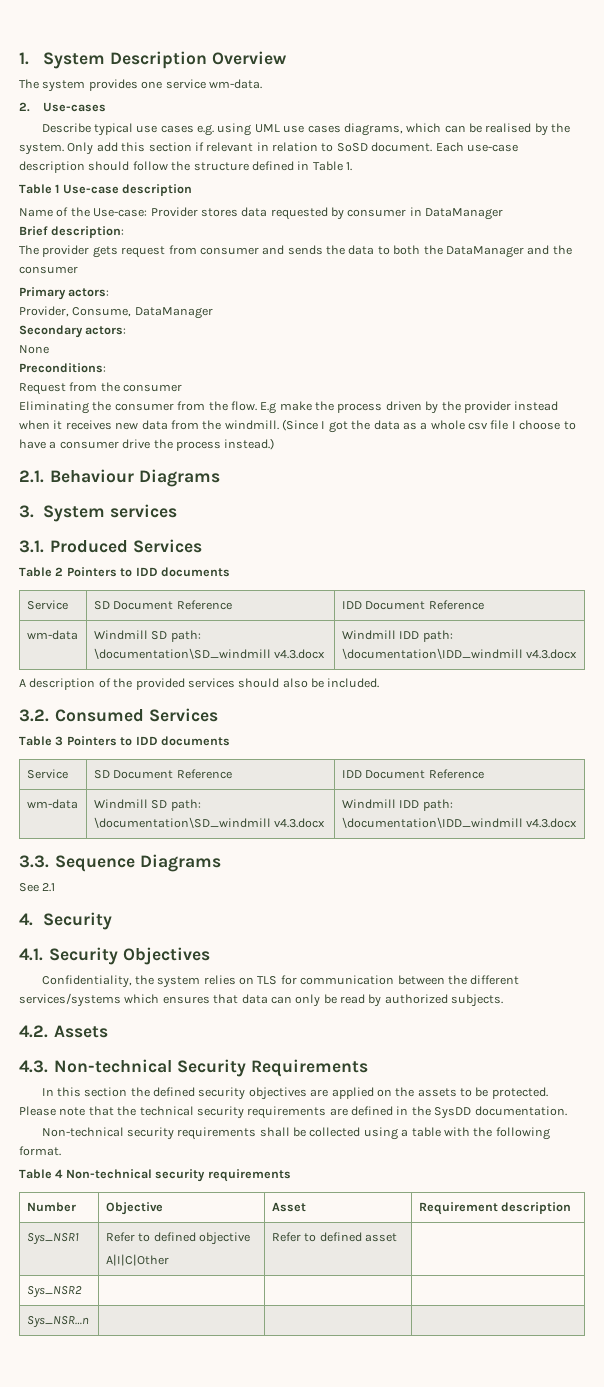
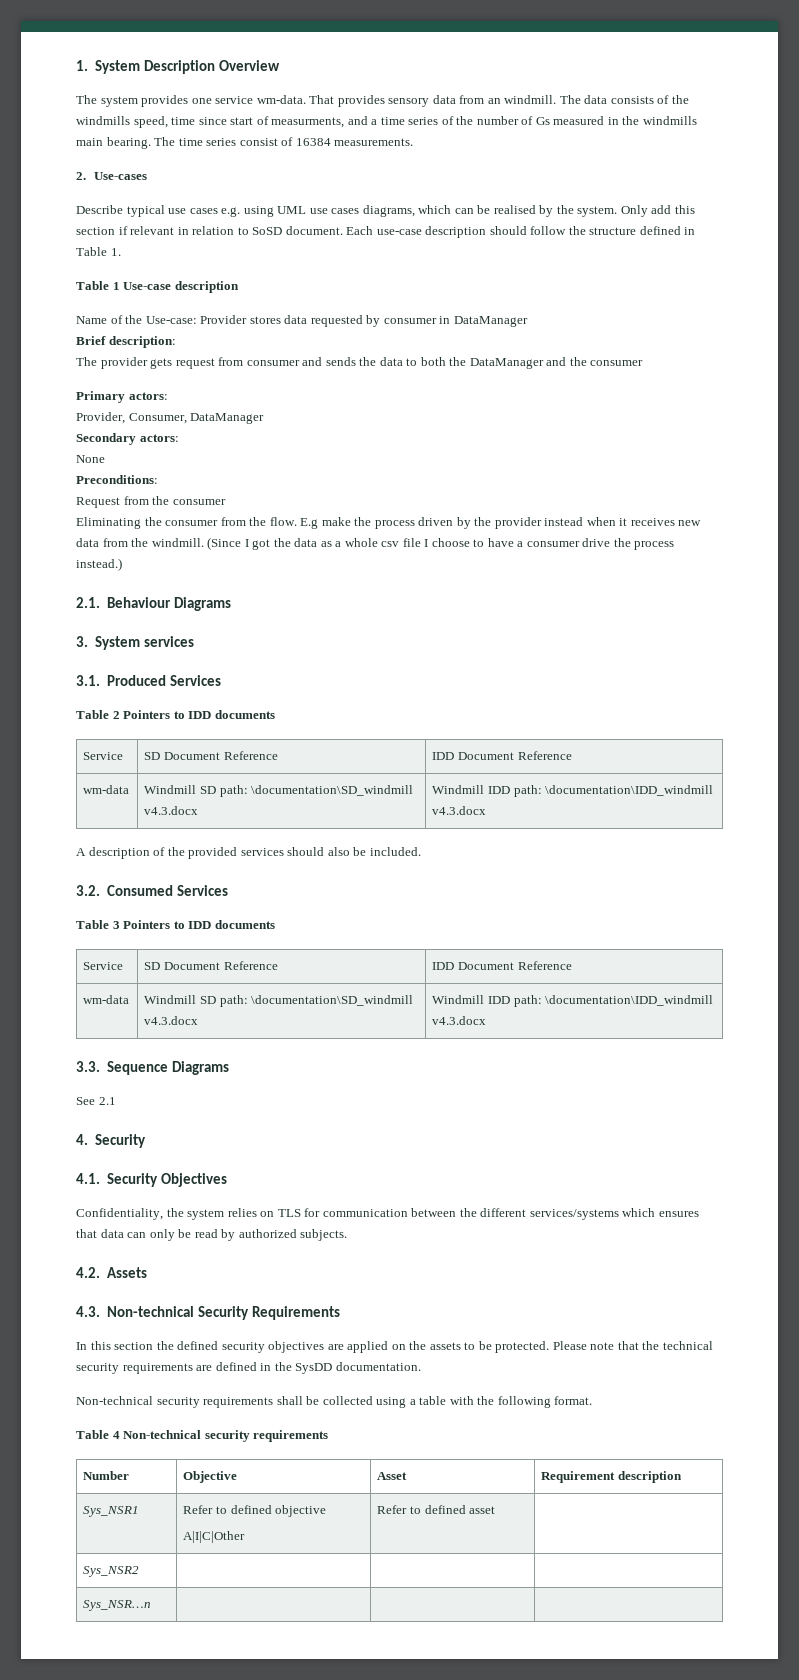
(262, 84) none -> [309,95,689,107] [76,116,697,128] [76,137,414,149] That provides sensory data from an windmill. The data consists of the windmills speed, time since start of measurments, and a time series of the number of Gs measured in the windmills main bearing. The time series consist of 16384 measurements.
[72,307,132,317] Consume, -> [128,413,187,424] Consumer,

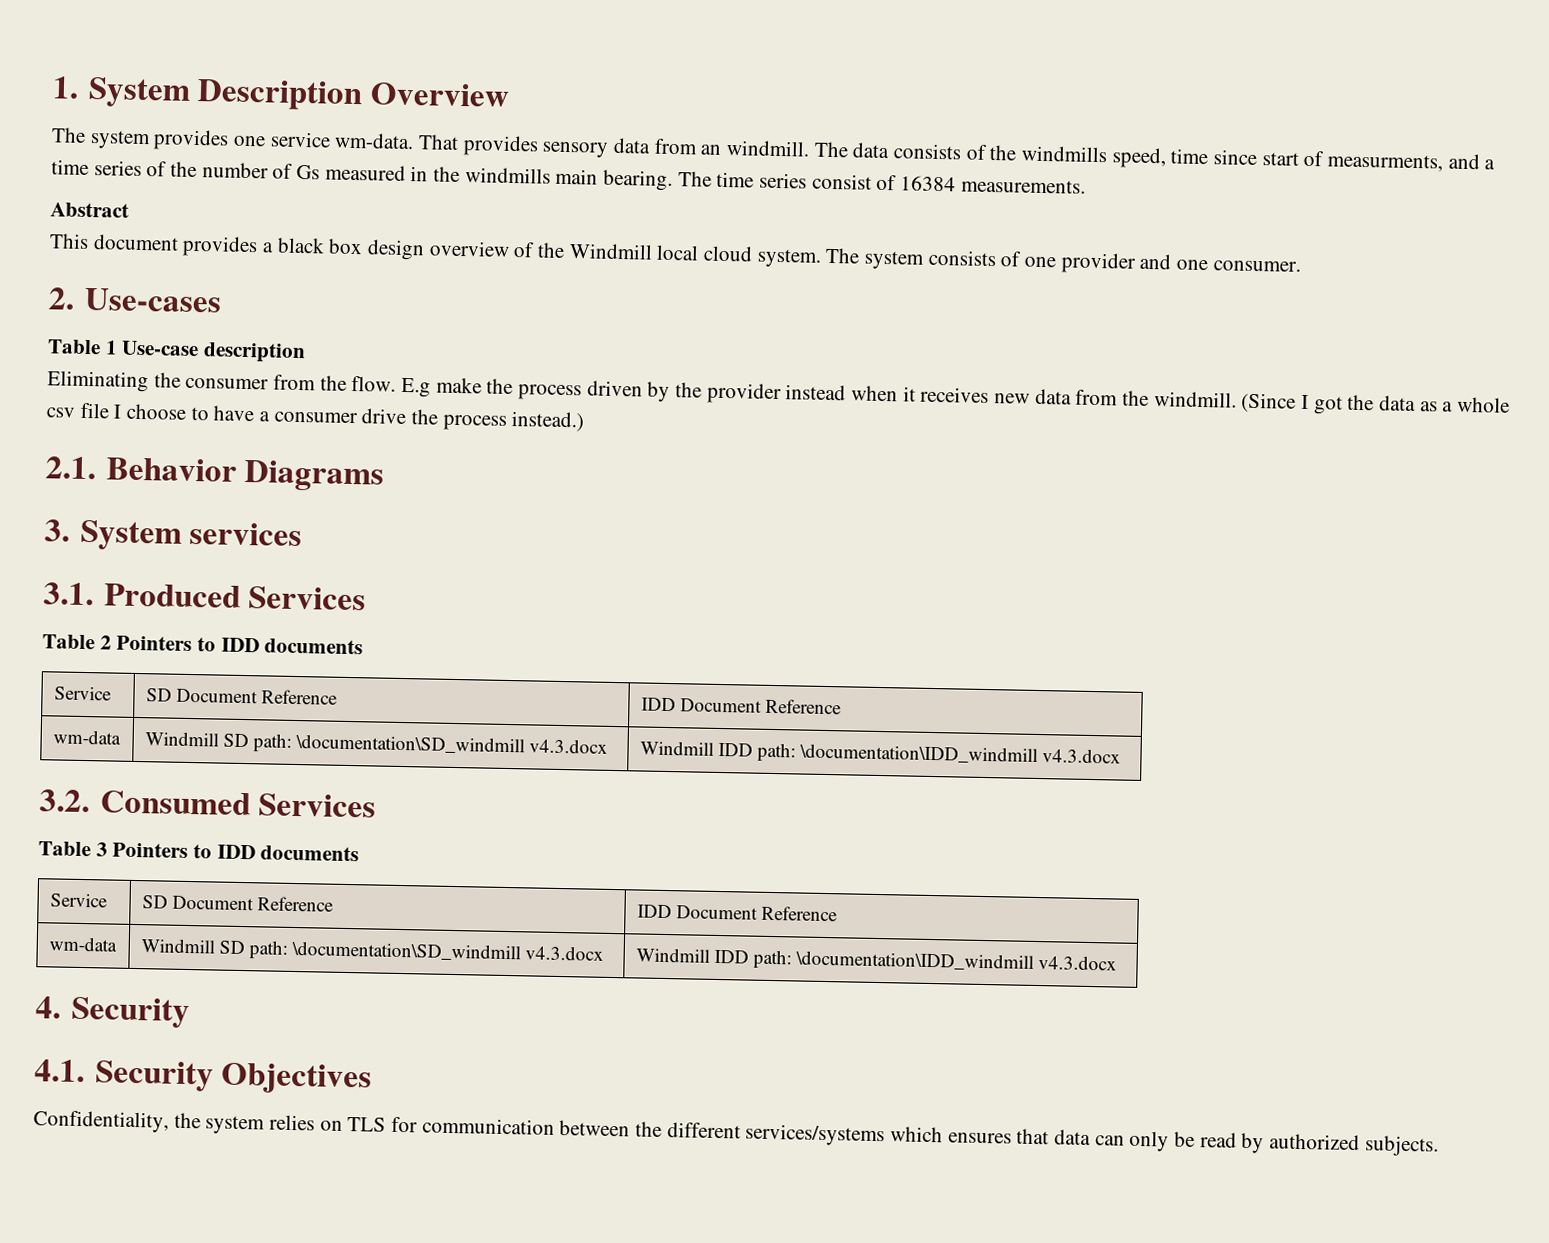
[76,172,148,180] [76,205,695,217] [76,226,696,238] [76,247,121,256] [76,281,239,293] [76,315,528,327] [76,336,176,348] [76,357,644,369] [76,391,168,403] [76,412,265,424] [76,433,179,445] [76,455,105,463] [76,475,158,484] [76,496,226,508] 2. Use-cases // Describe typical use cases e.g. using UML use cases diagrams, which can be realised by the system. Only add this section if relevant in relation to SoSD document. Each use-case description should follow the structure defined in Table 1. // Table 1 Use-case description // Name of the Use-case: Provider stores data requested by consumer in DataManager // Brief description: // The provider gets request from consumer and sends the data to both the DataManager and the consumer // Primary actors: // Provider, Consumer, DataManager // Secondary actors: // None // Preconditions: // Request from the consumer -> [50,202,129,218] [49,233,1301,274] [48,287,222,313] [47,339,307,364] Abstract // This document provides a black box design overview of the Windmill local cloud system. The system consists of one provider and one consumer. // 2. Use-cases // Table 1 Use-case description
[106,597,171,608] Behaviour -> [105,457,237,482] Behavior
[76,847,421,859] // A description of the provided services should also be included. -> (1122, 756) none
[76,1061,229,1075] [76,1097,116,1105] // 3.3. Sequence Diagrams // See 2.1 -> (1118, 963) none
[76,1267,147,1278] [76,1306,340,1320] [76,1341,713,1353] [76,1362,421,1374] [76,1396,593,1408] [76,1430,329,1442] [83,1471,130,1480] [183,1471,238,1483] [377,1472,408,1480] [541,1471,682,1483] [83,1506,140,1517] [183,1505,327,1517] [183,1531,246,1543] [377,1505,496,1514] [83,1566,140,1577] [83,1600,152,1611] // 4.2. Assets // 4.3. Non-technical Security Requirements // In this section the defined security objectives are applied on the assets to be protected. Please note that the technical security requirements are defined in the SysDD documentation. // Non-technical security requirements shall be collected using a table with the following format. // Table 4 Non-technical security requirements // Number | Objective | Asset | Requirement description // Sys_NSR1 | Refer to defined objective // A|I|C|Other | Refer to defined asset | // Sys_NSR2 | | | // Sys_NSR…n | | | -> (1439, 1146) none

